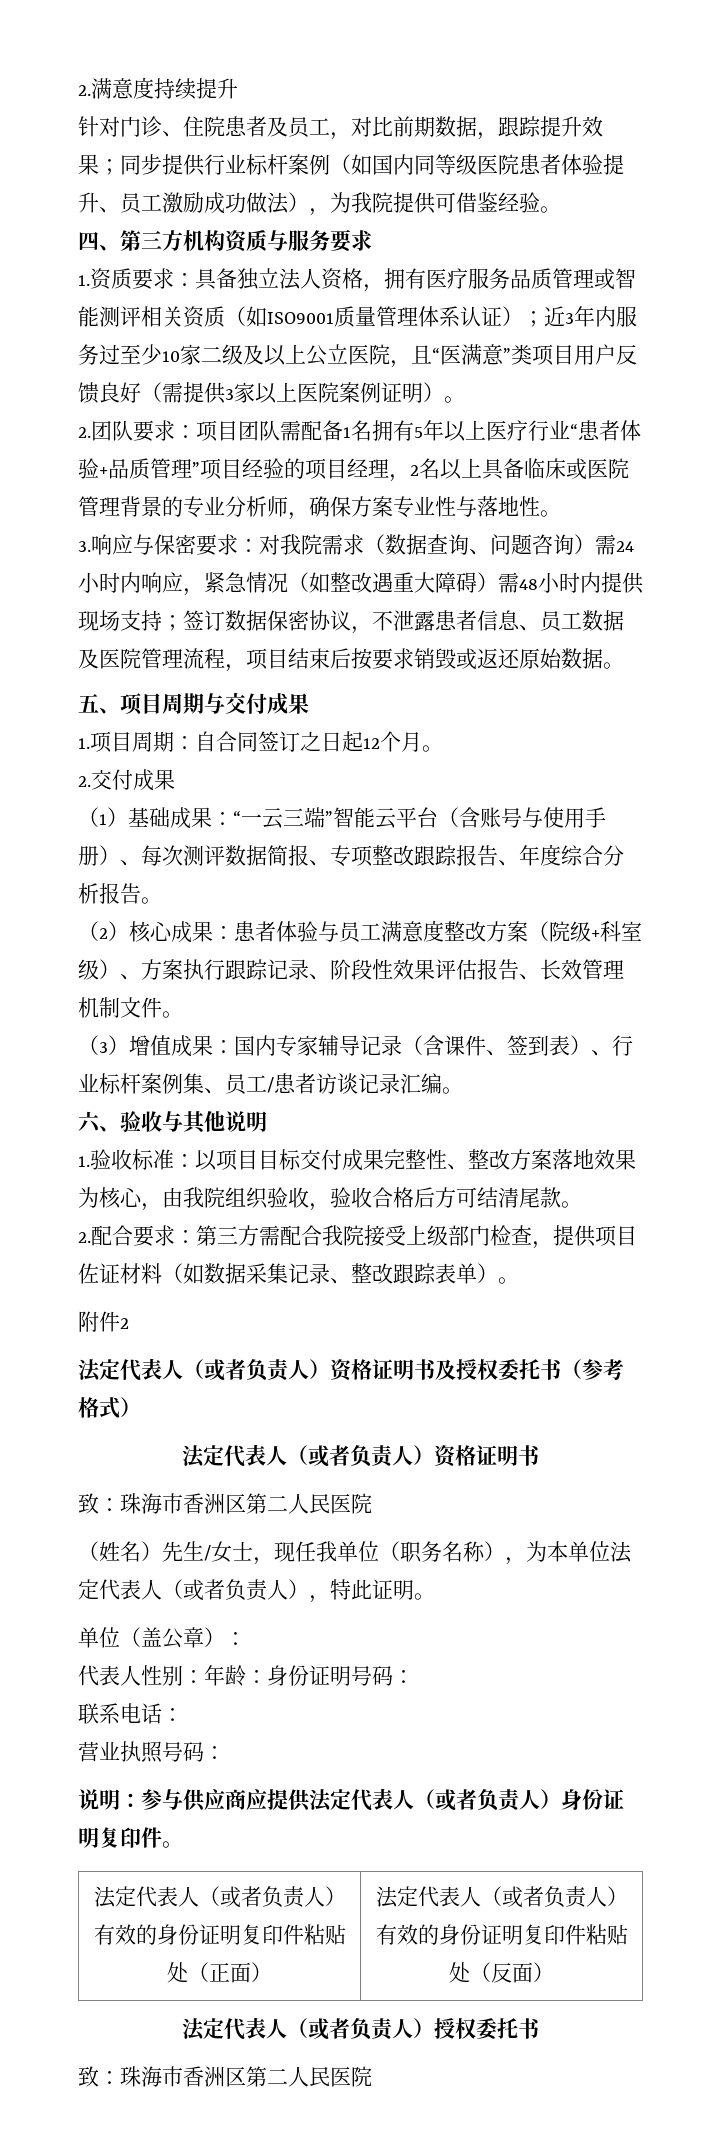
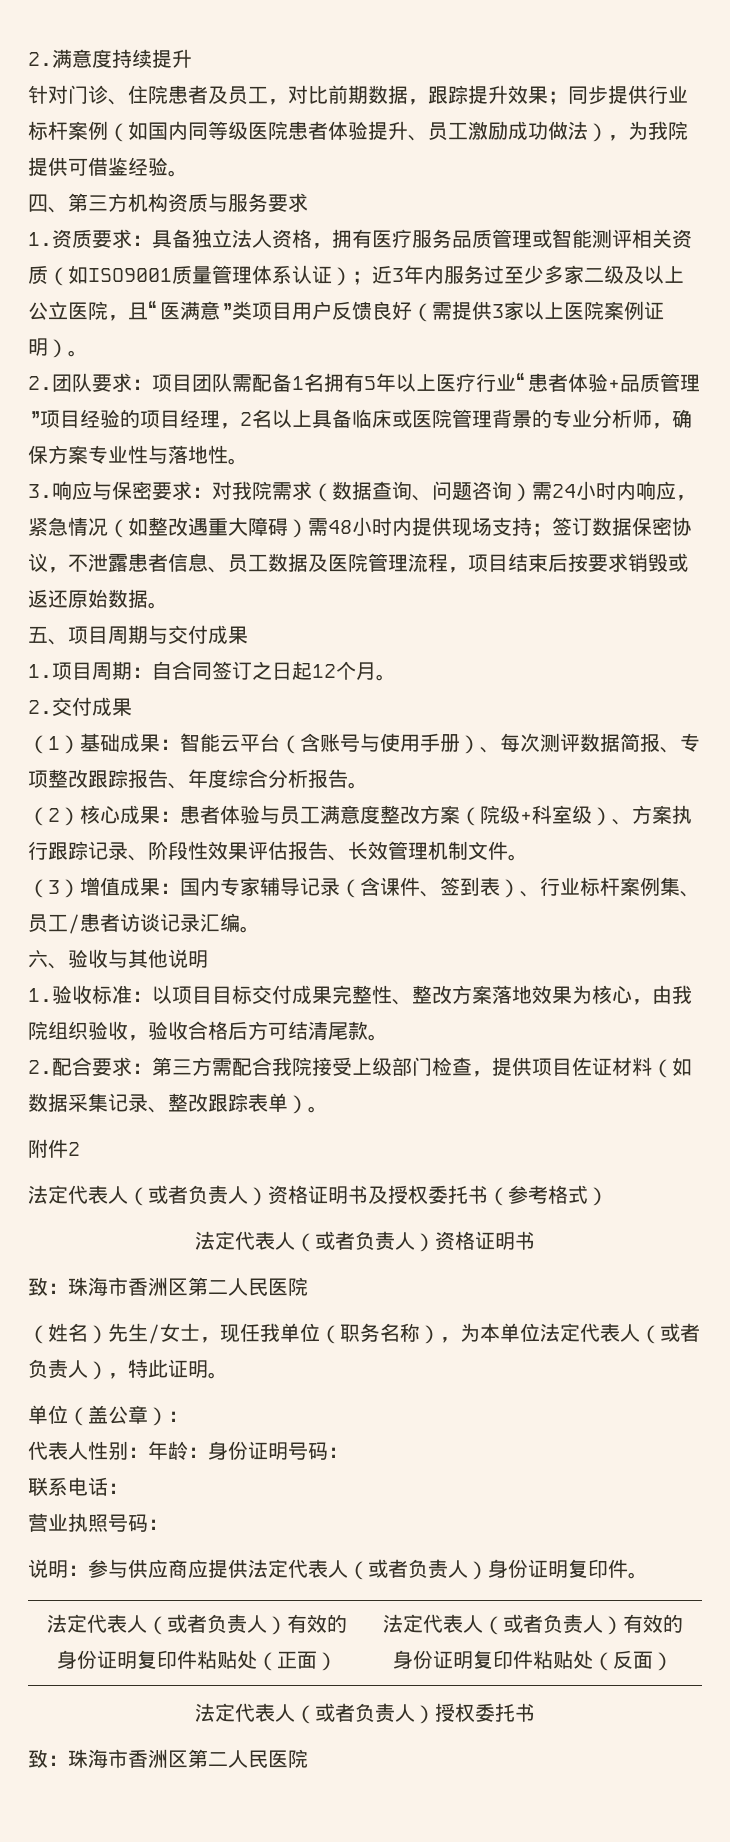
[162,351,180,362] 10 -> [544,265,564,284] 多
[233,807,333,829] “一云三端” -> (180, 744) none

